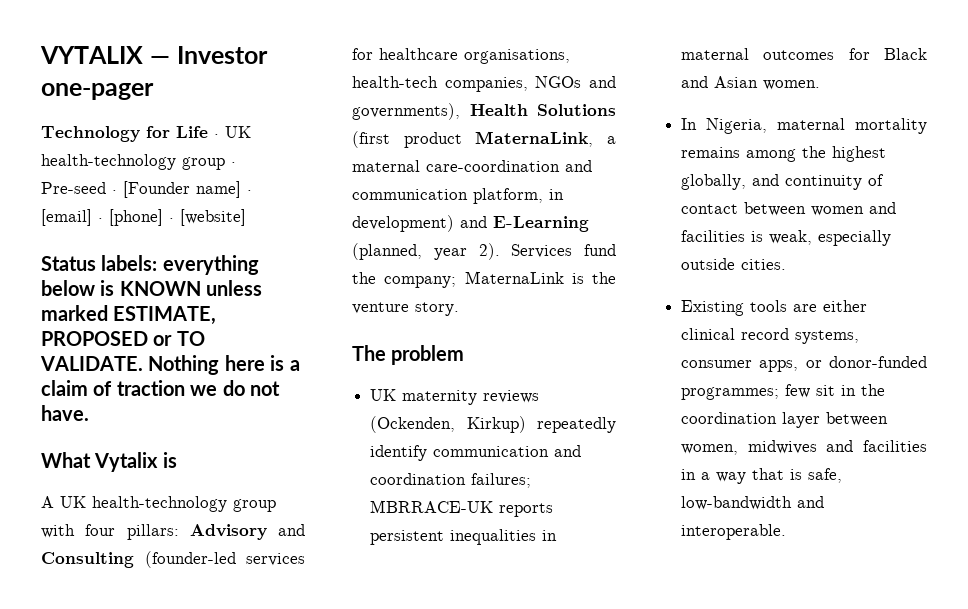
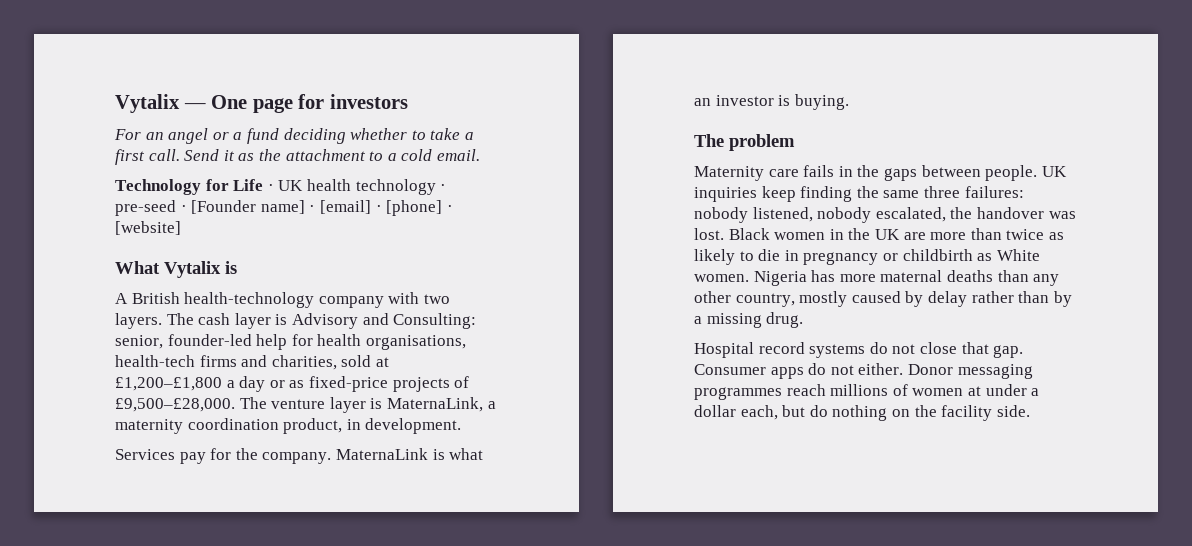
[40,46,268,64] [41,83,154,100] VYTALIX — Investor one-pager -> [115,94,408,113] [114,128,474,144] [115,149,480,165] Vytalix — One page for investors // For an angel or a fund deciding whether to take a first call. Send it as the attachment to a cold email.
[41,154,236,170] [41,182,106,194] health-technology group · Pre-seed -> [306,179,447,195] [115,200,176,216] health technology · pre-seed
[41,255,259,275] [41,280,263,296] [41,305,217,325] [41,331,205,346] [40,355,300,375] [41,380,280,396] [41,405,89,421] [41,452,177,472] [41,496,276,512] [41,524,305,540] [41,551,305,568] [352,48,570,64] [352,76,616,92] [352,103,616,120] [352,131,616,148] [352,160,592,172] [352,188,564,204] [352,215,589,232] [352,243,616,260] [352,271,616,288] [352,302,459,316] [352,345,465,365] [370,389,540,405] [370,416,616,433] [370,445,582,461] [370,473,532,488] [370,500,554,517] [370,529,558,545] [681,48,927,60] [681,76,821,90] [681,118,927,134] [681,146,887,162] [681,174,885,190] [681,202,897,216] [681,230,892,246] [681,258,787,270] [681,300,868,316] [681,328,860,344] [681,356,927,372] [681,384,886,400] [681,412,889,428] [681,440,927,455] [681,468,843,484] [681,496,825,510] [681,524,787,540] Status labels: everything below is KNOWN unless marked ESTIMATE, PROPOSED or TO VALIDATE. Nothing here is a claim of traction we do not have. // What Vytalix is // A UK health-technology group with four pillars: Advisory and Consulting (founder-led services for healthcare organisations, health-tech companies, NGOs and governments), Health Solutions (first product MaternaLink, a maternal care-coordination and communication platform, in development) and E-Learning (planned, year 2). Services fund the company; MaternaLink is the venture story. // The problem // UK maternity reviews (Ockenden, Kirkup) repeatedly identify communication and coordination failures; MBRRACE-UK reports persistent inequalities in maternal outcomes for Black and Asian women. // In Nigeria, maternal mortality remains among the highest globally, and continuity of contact between women and facilities is weak, especially outside cities. // Existing tools are either clinical record systems, consumer apps, or donor-funded programmes; few sit in the coordination layer between women, midwives and facilities in a way that is safe, low-bandwidth and interoperable. -> [115,261,237,278] [115,292,450,308] [115,313,477,329] [115,334,466,350] [115,355,389,370] [115,376,470,392] [115,397,496,413] [115,418,462,434] [115,448,484,464] [694,94,849,110] [694,134,795,151] [694,165,1067,181] [694,186,1024,202] [694,207,1076,223] [694,228,1064,240] [694,249,1040,265] [694,270,1060,286] [694,291,1072,307] [694,312,804,328] [694,342,1024,358] [694,363,1033,379] [694,384,1040,400] [694,405,1030,421] What Vytalix is // A British health-technology company with two layers. The cash layer is Advisory and Consulting: senior, founder-led help for health organisations, health-tech firms and charities, sold at £1,200–£1,800 a day or as fixed-price projects of £9,500–£28,000. The venture layer is MaternaLink, a maternity coordination product, in development. // Services pay for the company. MaternaLink is what an investor is buying. // The problem // Maternity care fails in the gaps between people. UK inquiries keep finding the same three failures: nobody listened, nobody escalated, the handover was lost. Black women in the UK are more than twice as likely to die in pregnancy or childbirth as White women. Nigeria has more maternal deaths than any other country, mostly caused by delay rather than by a missing drug. // Hospital record systems do not close that gap. Consumer apps do not either. Donor messaging programmes reach millions of women at under a dollar each, but do nothing on the facility side.

